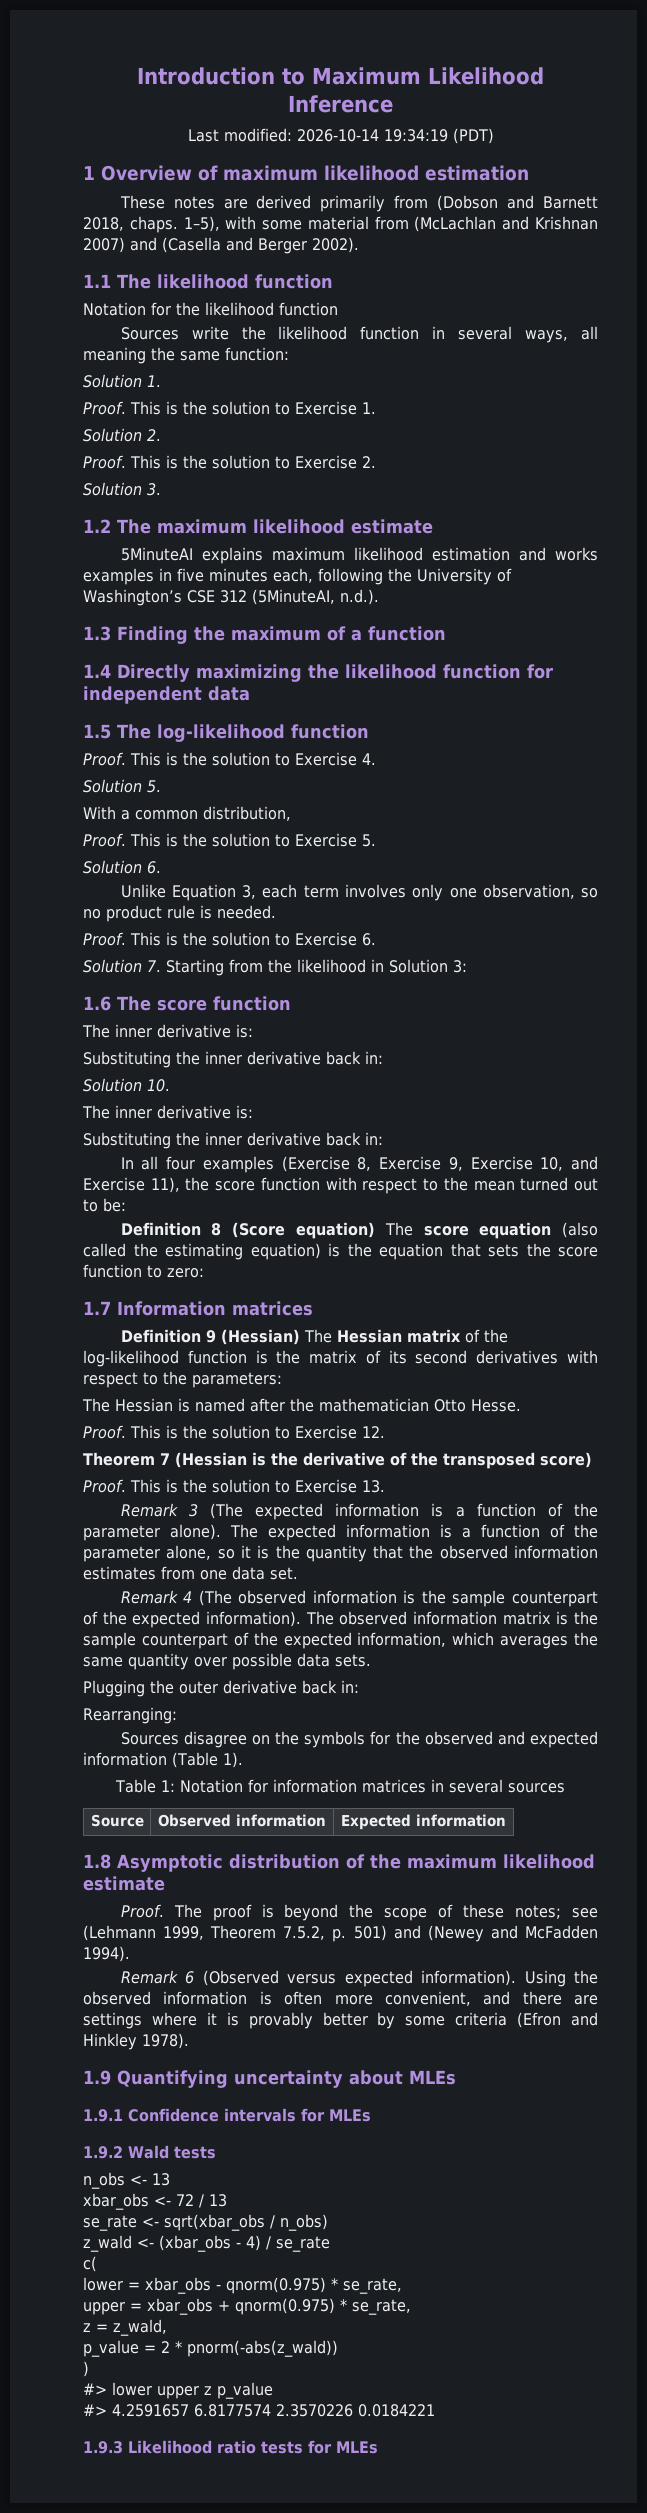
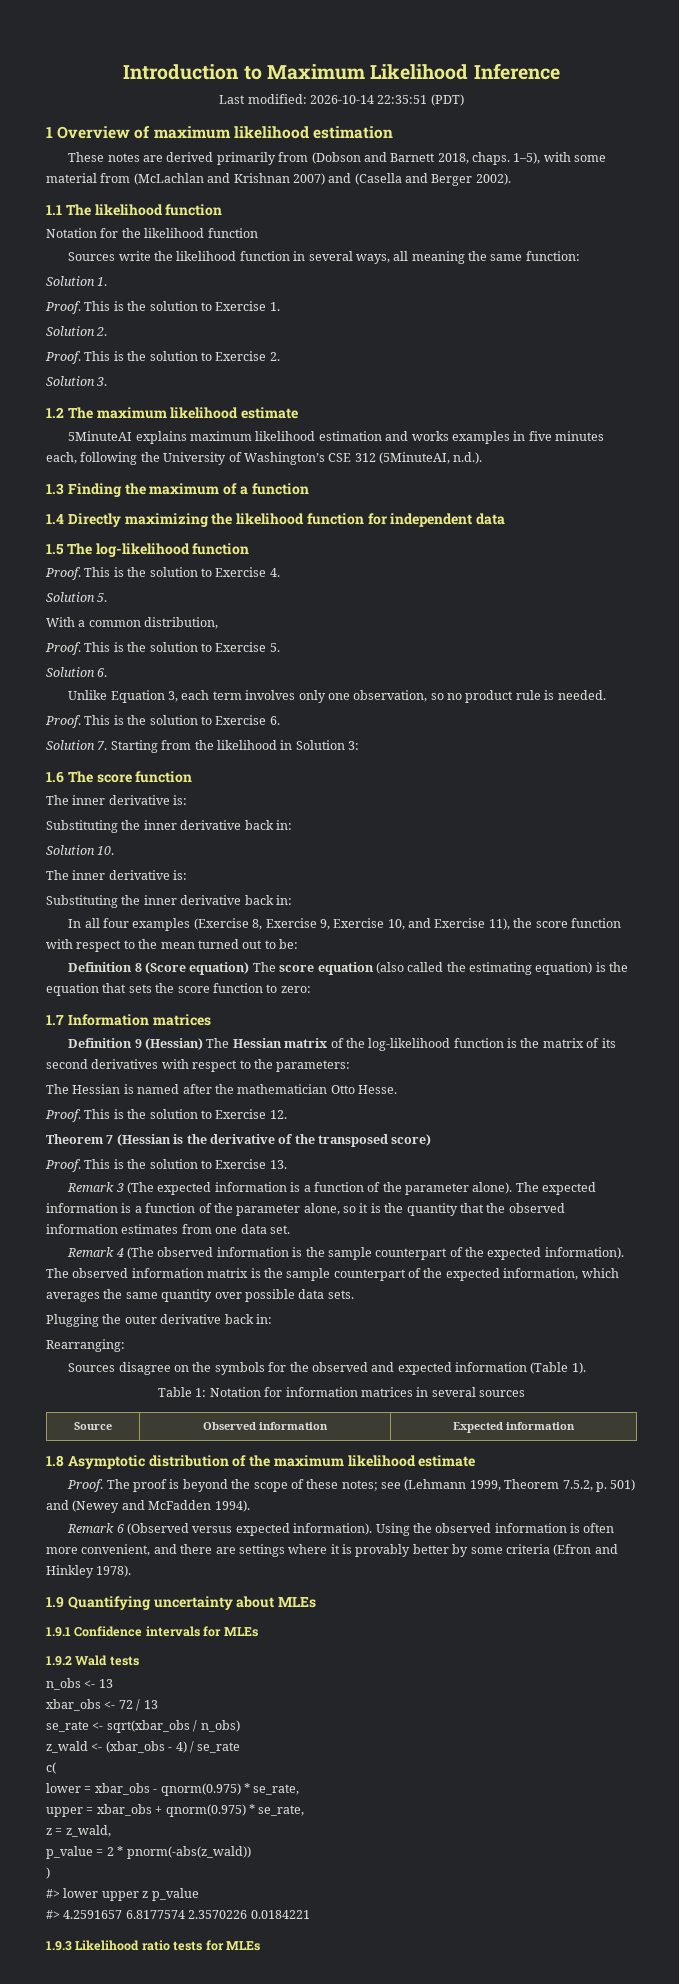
[383,129,448,142] 19:34:19 -> [377,95,428,104] 22:35:51

